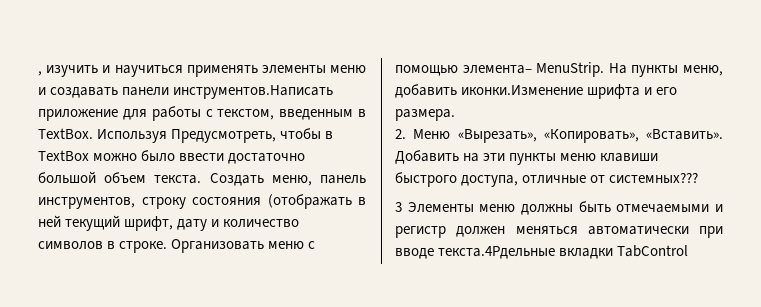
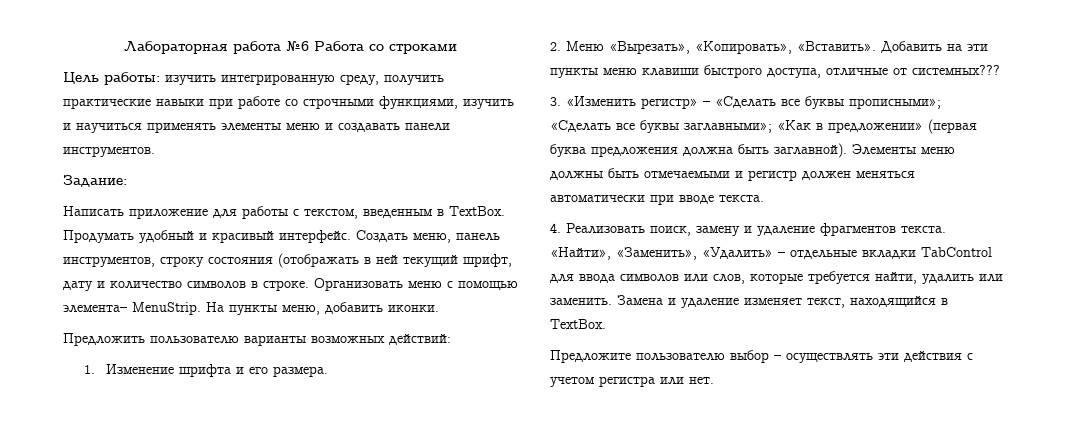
[38,71,42,76] , -> [124,40,457,54] [63,72,444,85] [63,96,458,109] Лабораторная работа №6 Работа со строками // Цель работы: изучить интегрированную среду, получить практические навыки при работе со строчными функциями,
[173,85,334,99] инструментов.Написать -> [63,146,155,157] [63,175,127,187] [63,206,124,216] инструментов. // Задание: // Написать
[97,128,334,143] [38,150,306,164] [38,171,202,184] Используя Предусмотреть, чтобы в TextBox можно было ввести достаточно большой объем текста. -> [63,230,351,243] Продумать удобный и красивый интерфейс.
[461,85,584,95] иконки.Изменение -> [388,305,439,312] [63,333,451,346] [84,364,174,374] иконки. // Предложить пользователю варианты возможных действий: // 1. Изменение
[395,202,402,212] 3 -> [550,96,941,109] [550,119,977,134] [550,143,847,158] 3. «Изменить регистр» – «Сделать все буквы прописными»; «Сделать все буквы заглавными»; «Как в предложении» (первая буква предложения должна быть заглавной).
[438,245,689,259] текста.4Рдельные вкладки TabControl -> [719,195,764,202] [550,223,946,236] [550,247,992,260] [550,271,1003,284] [550,295,948,308] [550,319,606,329] [550,350,973,363] [550,376,714,387] текста. // 4. Реализовать поиск, замену и удаление фрагментов текста. «Найти», «Заменить», «Удалить» – отдельные вкладки TabControl для ввода символов или слов, которые требуется найти, удалить или заменить. Замена и удаление изменяет текст, находящийся в TextBox. // Предложите пользователю выбор – осуществлять эти действия с учетом регистра или нет.

